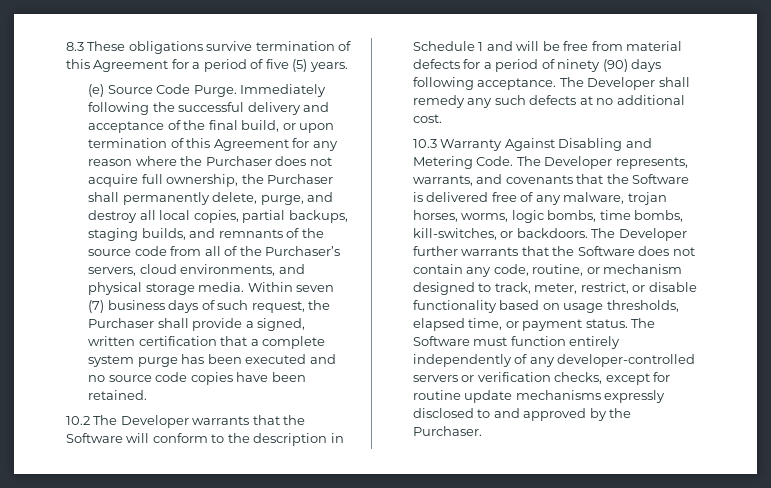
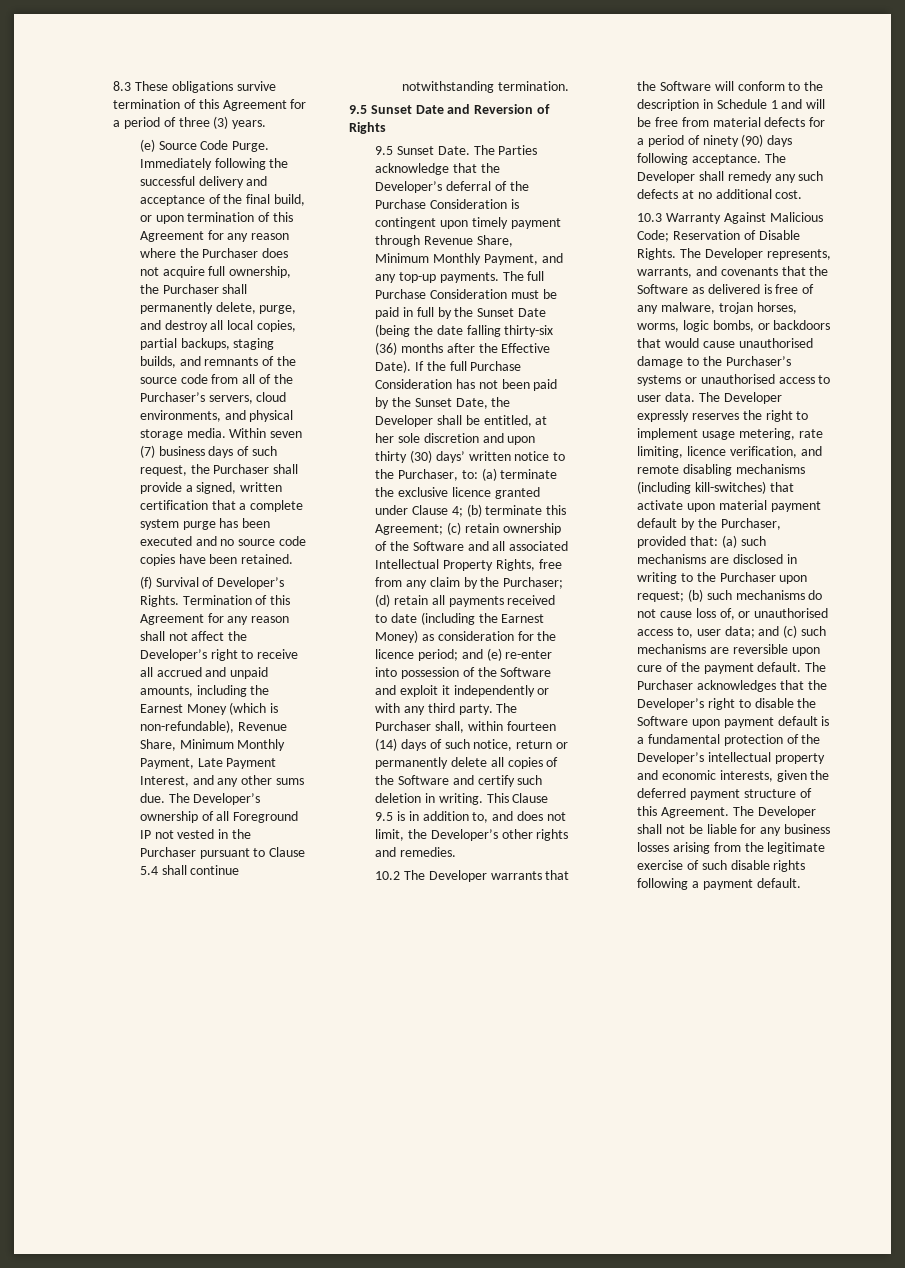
[265,59,308,72] five (5) -> [178,116,229,129] three (3)
(148, 395) none -> [139,576,285,589] [139,595,291,607] [139,613,290,625] [139,631,248,641] [139,649,299,661] [139,667,269,679] [139,685,270,697] [139,702,279,715] [139,720,287,733] [139,739,286,751] [139,758,277,769] [139,775,304,787] [139,793,261,805] [139,811,299,823] [139,829,251,839] [139,847,306,859] [139,865,240,875] [401,81,569,93] [349,104,550,114] [349,122,386,134] [375,145,538,155] [375,163,500,175] [375,181,529,193] [375,199,519,209] [375,217,561,229] [375,235,513,247] [375,253,563,265] [375,271,545,283] [375,289,557,299] [375,307,547,319] [375,324,554,337] [375,342,551,355] [375,360,522,373] [375,379,558,391] [375,397,511,409] [375,415,548,427] [375,433,536,445] [375,450,566,463] [375,468,558,481] [375,487,540,499] [375,504,567,517] [375,522,561,535] [375,541,569,551] [375,559,562,571] [375,577,564,589] [375,594,556,607] [375,612,545,625] [375,630,557,643] [375,648,553,661] [375,667,552,679] [375,685,550,697] [375,703,518,715] [375,721,556,733] [375,738,569,751] [375,757,559,769] [375,775,543,787] [375,793,549,805] [375,811,566,823] [375,829,569,841] [375,847,457,857] // (f) Survival of Developer’s Rights. Termination of this Agreement for any reason shall not affect the Developer’s right to receive all accrued and unpaid amounts, including the Earnest Money (which is non-refundable), Revenue Share, Minimum Monthly Payment, Late Payment Interest, and any other sums due. The Developer’s ownership of all Foreground IP not vested in the Purchaser pursuant to Clause 5.4 shall continue notwithstanding termination. // 9.5 Sunset Date and Reversion of Rights // 9.5 Sunset Date. The Parties acknowledge that the Developer’s deferral of the Purchase Consideration is contingent upon timely payment through Revenue Share, Minimum Monthly Payment, and any top-up payments. The full Purchase Consideration must be paid in full by the Sunset Date (being the date falling thirty-six (36) months after the Effective Date). If the full Purchase Consideration has not been paid by the Sunset Date, the Developer shall be entitled, at her sole discretion and upon thirty (30) days’ written notice to the Purchaser, to: (a) terminate the exclusive licence granted under Clause 4; (b) terminate this Agreement; (c) retain ownership of the Software and all associated Intellectual Property Rights, free from any claim by the Purchaser; (d) retain all payments received to date (including the Earnest Money) as consideration for the licence period; and (e) re-enter into possession of the Software and exploit it independently or with any third party. The Purchaser shall, within fourteen (14) days of such notice, return or permanently delete all copies of the Software and certify such deletion in writing. This Clause 9.5 is in addition to, and does not limit, the Developer’s other rights and remedies.
[558,138,652,151] [412,156,514,169] Disabling and Metering Code. -> [769,212,823,222] [637,230,800,242] [637,248,677,260] Malicious Code; Reservation of Disable Rights.
[412,192,489,202] is delivered -> [692,284,772,294] as delivered is
[599,210,684,222] [412,228,687,241] [412,246,695,256] [412,264,683,277] [412,282,697,295] [412,300,679,313] [412,318,656,331] [412,336,621,349] [412,354,696,367] [412,372,671,385] [412,390,666,403] [412,408,632,421] [412,426,482,436] time bombs, kill-switches, or backdoors. The Developer further warrants that the Software does not contain any code, routine, or mechanism designed to track, meter, restrict, or disable functionality based on usage thresholds, elapsed time, or payment status. The Software must function entirely independently of any developer-controlled servers or verification checks, except for routine update mechanisms expressly disclosed to and approved by the Purchaser. -> [757,320,831,330] [637,338,813,348] [637,356,791,368] [637,374,831,386] [637,392,782,404] [637,410,809,422] [637,428,823,440] [637,446,822,458] [637,464,805,476] [637,481,794,494] [637,500,821,512] [637,518,781,530] [637,535,766,548] [637,554,797,564] [637,572,808,584] [637,589,823,602] [637,608,829,620] [637,625,827,638] [637,644,820,656] [637,662,827,674] [637,680,827,692] [637,698,817,710] [637,716,830,728] [637,734,821,746] [637,752,825,764] [637,770,830,782] [637,788,812,800] [637,806,816,818] [637,824,831,836] [637,842,826,854] [637,860,806,872] [637,878,801,890] or backdoors that would cause unauthorised damage to the Purchaser’s systems or unauthorised access to user data. The Developer expressly reserves the right to implement usage metering, rate limiting, licence verification, and remote disabling mechanisms (including kill-switches) that activate upon material payment default by the Purchaser, provided that: (a) such mechanisms are disclosed in writing to the Purchaser upon request; (b) such mechanisms do not cause loss of, or unauthorised access to, user data; and (c) such mechanisms are reversible upon cure of the payment default. The Purchaser acknowledges that the Developer’s right to disable the Software upon payment default is a fundamental protection of the Developer’s intellectual property and economic interests, given the deferred payment structure of this Agreement. The Developer shall not be liable for any business losses arising from the legitimate exercise of such disable rights following a payment default.

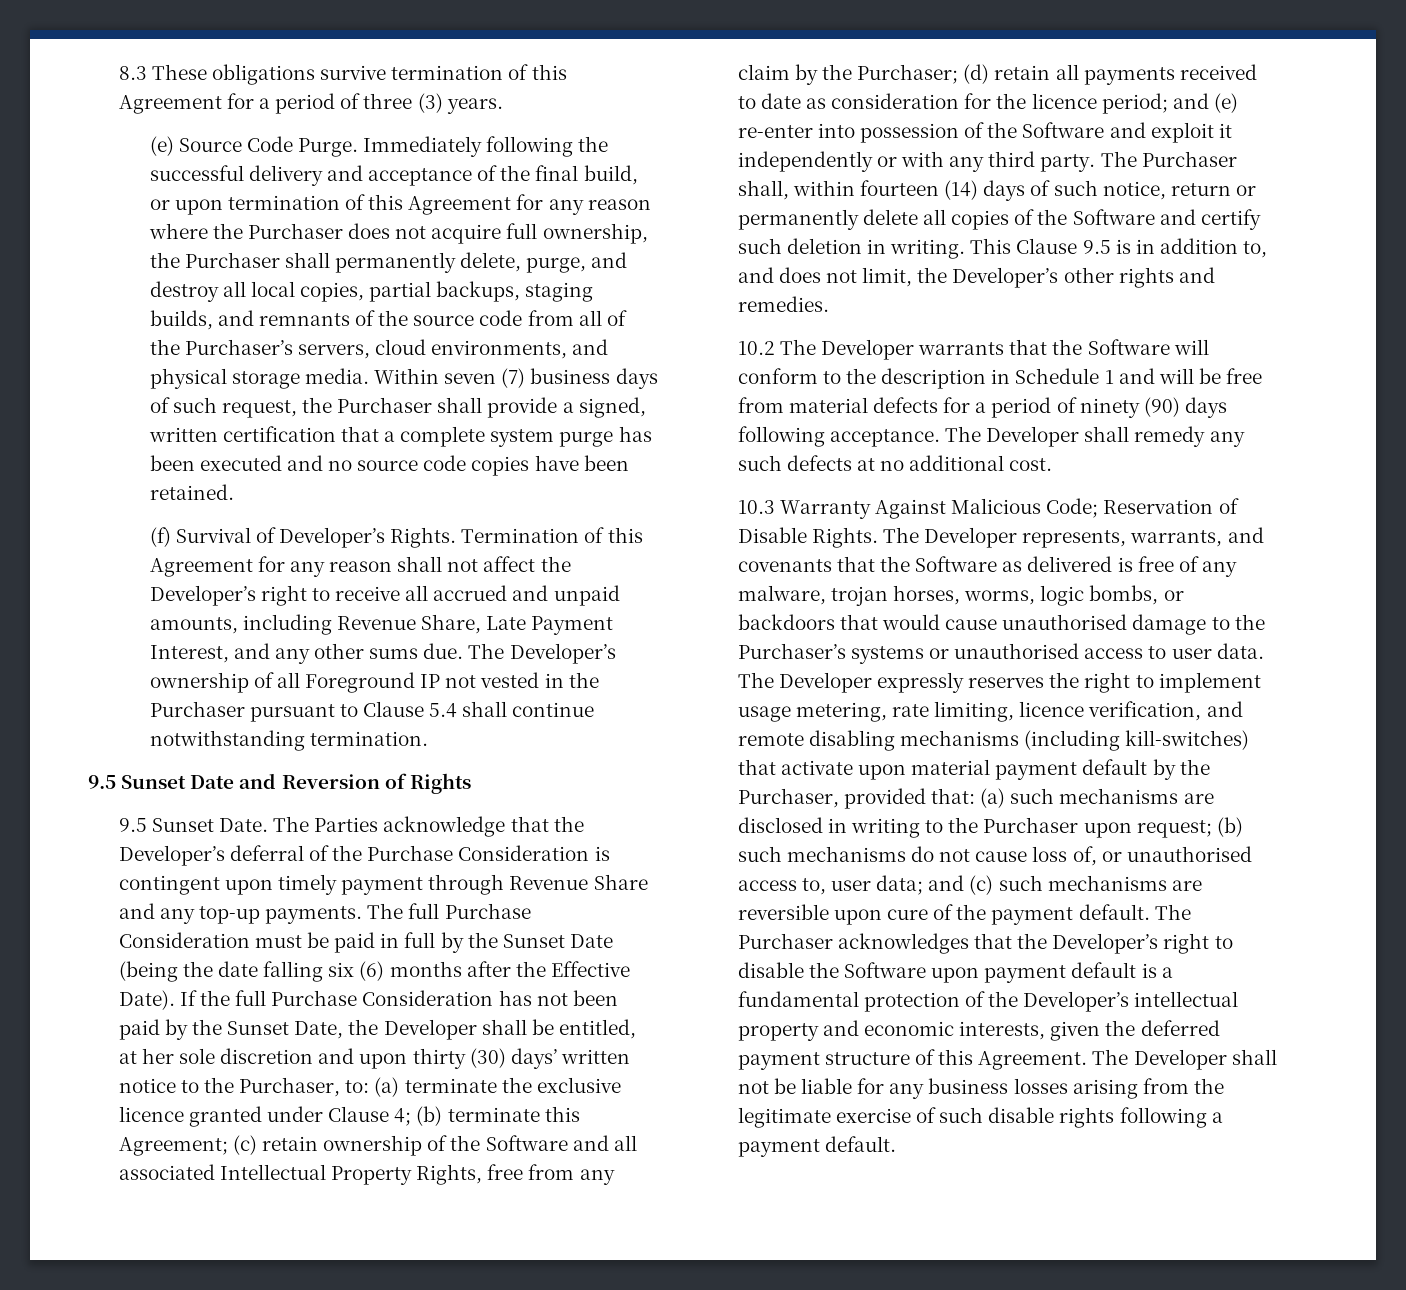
[250,685,270,695] [139,702,279,715] [139,720,287,733] [139,739,286,751] [139,758,194,769] the Earnest Money (which is non-refundable), Revenue Share, Minimum Monthly Payment, -> [336,614,482,634] Revenue Share,
[476,235,513,247] [375,253,538,265] Share, Minimum Monthly Payment, -> [593,874,648,890] Share
[504,325,554,337] [375,342,398,355] thirty-six (36) -> [328,961,385,981] six (6)
[420,612,545,625] [375,630,419,643] (including the Earnest Money) -> (801, 101) none

